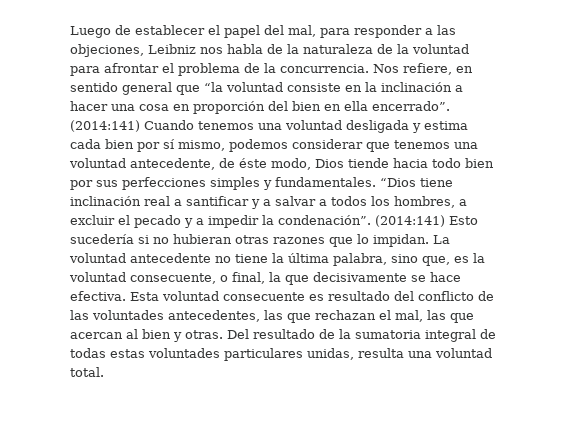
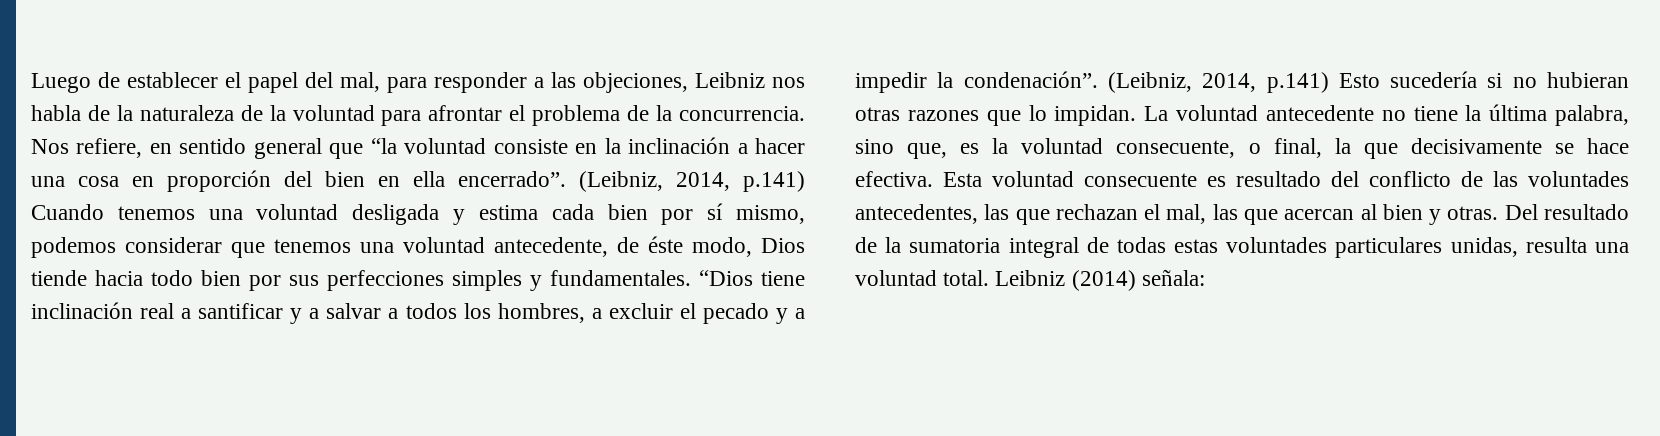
[70,120,140,132] (2014:141) -> [579,171,805,192] (Leibniz, 2014, p.141)
[375,215,445,227] (2014:141) -> [1107,72,1329,93] (Leibniz, 2014, p.141)
(104, 372) none -> [995,269,1205,291] Leibniz (2014) señala:

